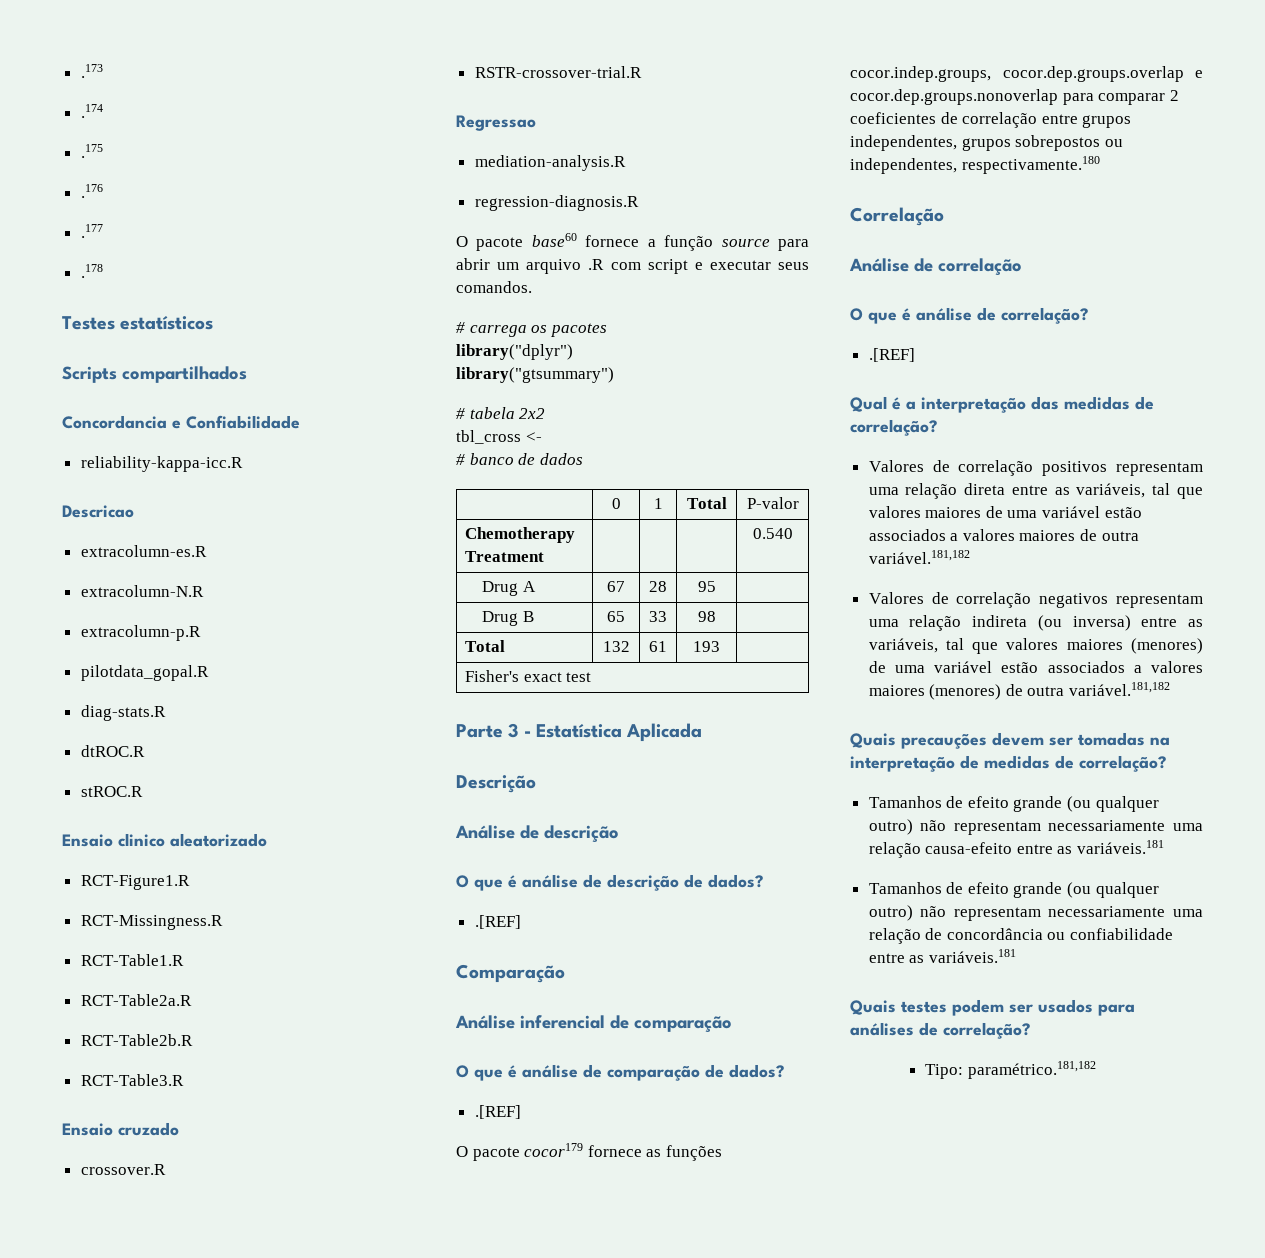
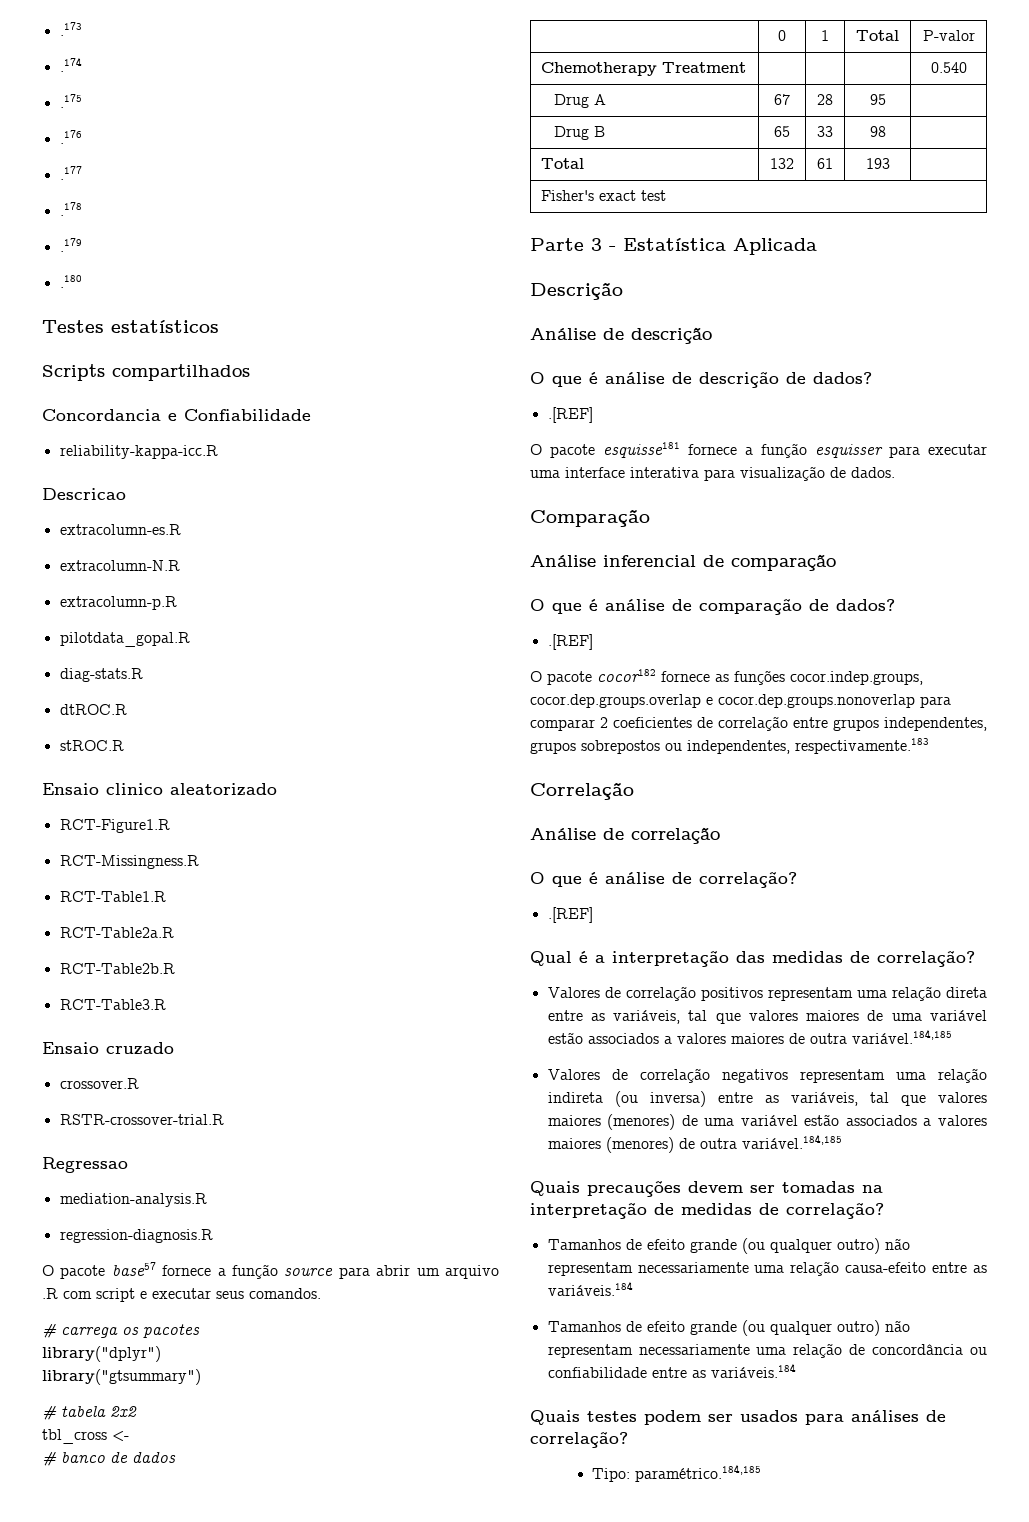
(103, 271) none -> [59,238,82,252] [59,275,82,288] // .179 // .180
[531,233,577,247] base60 -> [111,1262,156,1276] base57
(521, 922) none -> [530,442,987,458] [530,466,895,481] // O pacote esquisse181 fornece a função esquisser para executar uma interface interativa para visualização de dados.
[524,1143,584,1157] cocor179 -> [597,669,656,682] cocor182
[961,156,1100,174] respectivamente.180 -> [795,738,929,754] respectivamente.183
[868,550,970,564] variável.181,182 -> [851,1029,952,1044] variável.184,185
[1069,682,1171,696] variável.181,182 -> [741,1134,842,1149] variável.184,185
[1077,840,1165,854] variáveis.181 -> [547,1281,633,1296] variáveis.184
[928,949,1016,963] variáveis.181 -> [710,1363,796,1378] variáveis.184
[967,1061,1096,1079] paramétrico.181,182 -> [635,1464,762,1482] paramétrico.184,185

